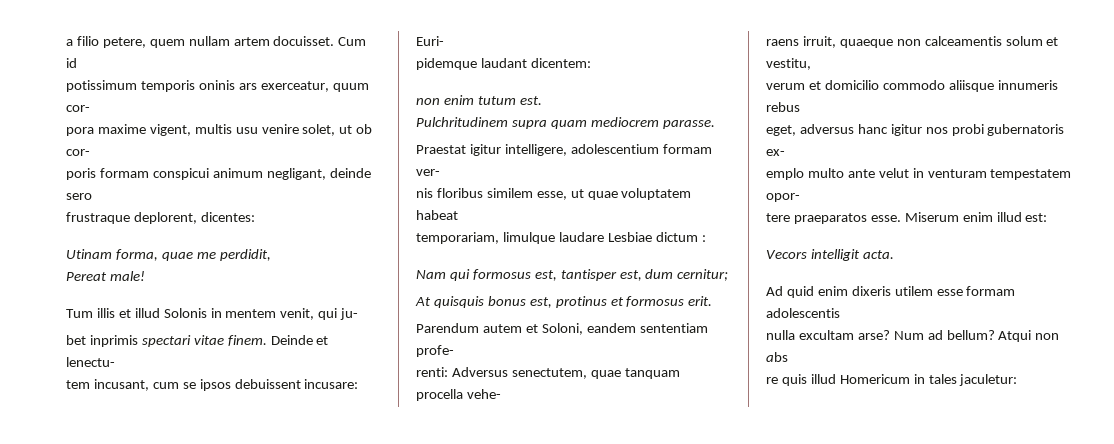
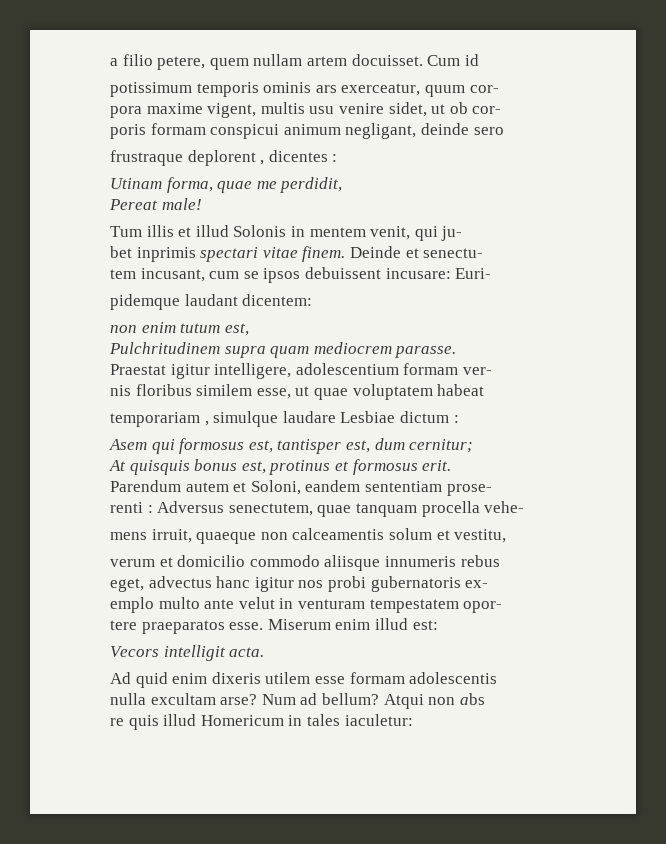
[198,80,235,90] oninis -> [263,82,312,93] ominis
[302,124,336,136] solet, -> [388,102,427,117] sidet,
[133,212,255,224] deplorent, dicentes: -> [187,150,338,166] deplorent , dicentes :
[66,357,115,367] lenectu- -> [423,248,484,258] senectu-
[519,96,542,105] est. -> [224,323,249,336] est,
[416,232,555,244] temporariam, limulque -> [110,411,279,427] temporariam , simulque
[416,270,446,279] Nam -> [109,439,147,450] Asem
[416,345,454,357] [416,367,448,377] profe- // renti: -> [446,484,492,496] [110,502,153,513] prose- // renti :
[766,39,799,46] raens -> [110,532,147,540] mens
[799,124,854,134] adversus -> [148,576,212,588] advectus
[959,374,1018,386] jaculetur: -> [344,714,413,726] iaculetur:

